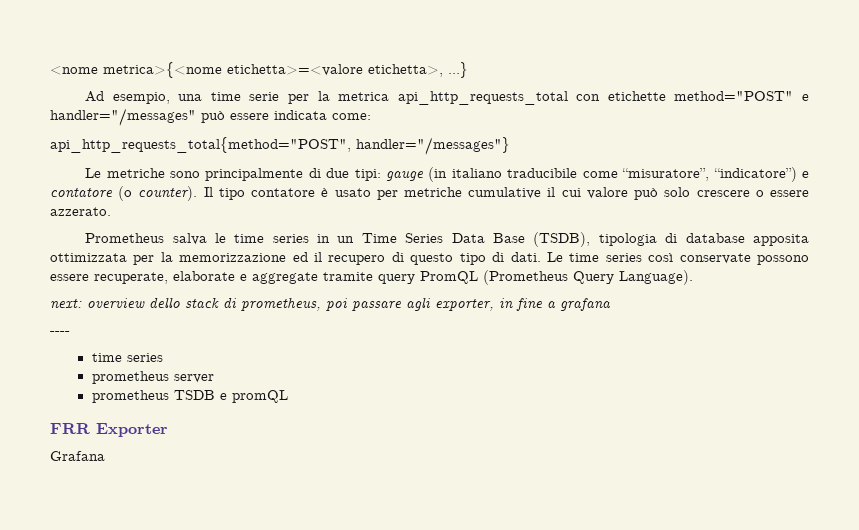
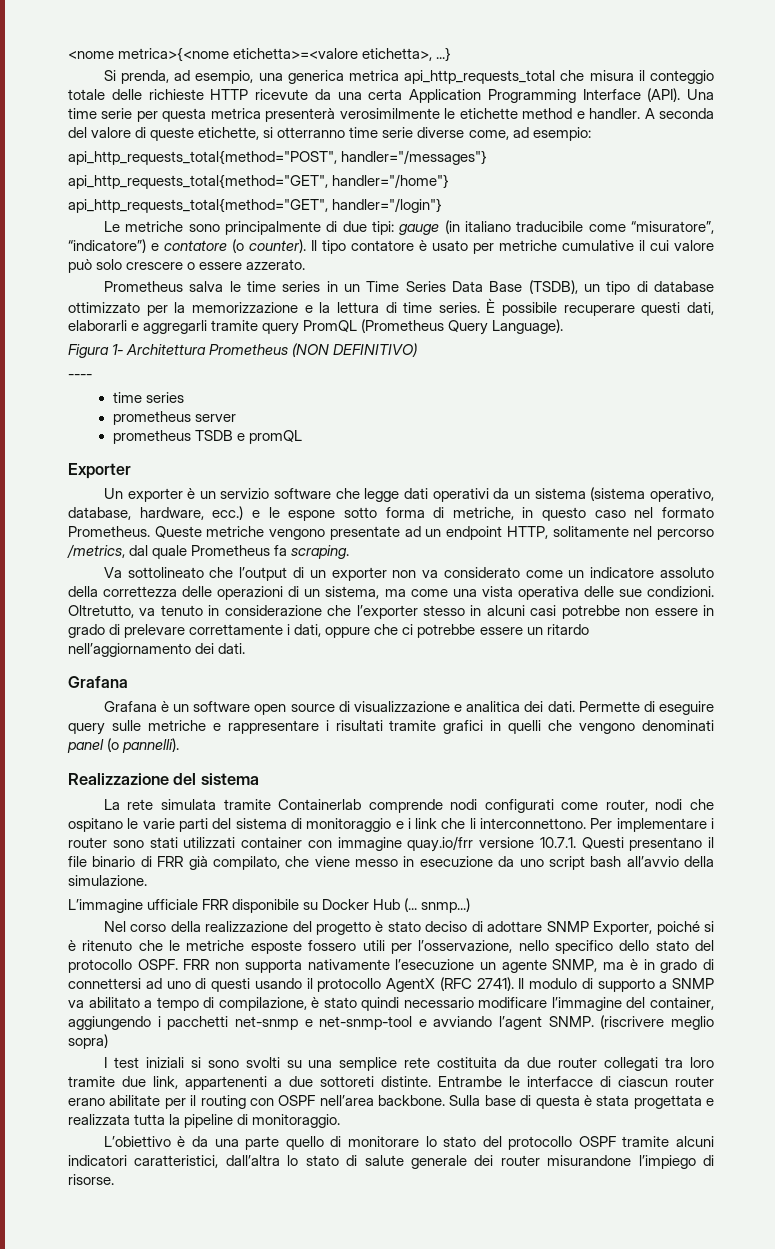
[85,91,810,105] [50,108,371,126] [50,137,510,155] Ad esempio, una time serie per la metrica api_http_requests_total con etichette method="POST" e handler="/messages" può essere indicata come: // api_http_requests_total{method="POST", handler="/messages"} -> [103,70,715,84] [68,88,714,103] [68,108,714,122] [68,127,591,141] [68,150,488,165] [68,174,450,189] [68,198,443,213] Si prenda, ad esempio, una generica metrica api_http_requests_total che misura il conteggio totale delle richieste HTTP ricevute da una certa Application Programming Interface (API). Una time serie per questa metrica presenterà verosimilmente le etichette method e handler. A seconda del valore di queste etichette, si otterranno time serie diverse come, ad esempio: // api_http_requests_total{method="POST", handler="/messages"} // api_http_requests_total{method="GET", handler="/home"} // api_http_requests_total{method="GET", handler="/login"}
[598,233,810,246] [50,252,809,265] [50,271,318,284] tipologia di database apposita ottimizzata per la memorizzazione ed il recupero di questo tipo di dati. Le time series così conservate possono essere recuperate, elaborate e aggregate -> [583,281,714,295] [68,298,715,316] [68,320,208,334] un tipo di database ottimizzato per la memorizzazione e la lettura di time series. È possibile recuperare questi dati, elaborarli e aggregarli
[50,297,611,311] next: overview dello stack di prometheus, poi passare agli exporter, in fine a grafana -> [68,343,418,358] Figura 1- Architettura Prometheus (NON DEFINITIVO)
[50,423,90,434] FRR -> (302, 437) none
[50,451,105,461] Grafana -> [103,487,714,502] [68,506,714,521] [68,526,715,540] [67,544,350,559] [103,567,714,581] [68,586,714,600] [68,605,715,619] [68,624,589,638] [68,643,246,657] [68,676,128,688] [103,701,714,715] [68,720,714,735] [67,738,180,753] [68,773,259,785] [103,799,714,813] [68,818,714,832] [68,836,714,852] [68,856,714,870] [68,875,147,886] [68,898,471,913] [103,921,714,935] [68,940,715,954] [68,959,714,973] [68,977,714,992] [68,997,715,1011] [68,1015,714,1030] [68,1034,108,1049] [103,1057,715,1071] [68,1076,714,1090] [68,1095,714,1109] [68,1114,341,1128] [103,1136,714,1150] [68,1155,714,1169] [68,1174,114,1185] Un exporter è un servizio software che legge dati operativi da un sistema (sistema operativo, database, hardware, ecc.) e le espone sotto forma di metriche, in questo caso nel formato Prometheus. Queste metriche vengono presentate ad un endpoint HTTP, solitamente nel percorso /metrics, dal quale Prometheus fa scraping. // Va sottolineato che l’output di un exporter non va considerato come un indicatore assoluto della correttezza delle operazioni di un sistema, ma come una vista operativa delle sue condizioni. Oltretutto, va tenuto in considerazione che l’exporter stesso in alcuni casi potrebbe non essere in grado di prelevare correttamente i dati, oppure che ci potrebbe essere un ritardo nell’aggiornamento dei dati. // Grafana // Grafana è un software open source di visualizzazione e analitica dei dati. Permette di eseguire query sulle metriche e rappresentare i risultati tramite grafici in quelli che vengono denominati panel (o pannelli). // Realizzazione del sistema // La rete simulata tramite Containerlab comprende nodi configurati come router, nodi che ospitano le varie parti del sistema di monitoraggio e i link che li interconnettono. Per implementare i router sono stati utilizzati container con immagine quay.io/frr versione 10.7.1. Questi presentano il file binario di FRR già compilato, che viene messo in esecuzione da uno script bash all’avvio della simulazione. // L’immagine ufficiale FRR disponibile su Docker Hub (... snmp...) // Nel corso della realizzazione del progetto è stato deciso di adottare SNMP Exporter, poiché si è ritenuto che le metriche esposte fossero utili per l’osservazione, nello specifico dello stato del protocollo OSPF. FRR non supporta nativamente l’esecuzione un agente SNMP, ma è in grado di connettersi ad uno di questi usando il protocollo AgentX (RFC 2741). Il modulo di supporto a SNMP va abilitato a tempo di compilazione, è stato quindi necessario modificare l’immagine del container, aggiungendo i pacchetti net-snmp e net-snmp-tool e avviando l’agent SNMP. (riscrivere meglio sopra) // I test iniziali si sono svolti su una semplice rete costituita da due router collegati tra loro tramite due link, appartenenti a due sottoreti distinte. Entrambe le interfacce di ciascun router erano abilitate per il routing con OSPF nell’area backbone. Sulla base di questa è stata progettata e realizzata tutta la pipeline di monitoraggio. // L’obiettivo è da una parte quello di monitorare lo stato del protocollo OSPF tramite alcuni indicatori caratteristici, dall’altra lo stato di salute generale dei router misurandone l’impiego di risorse.

